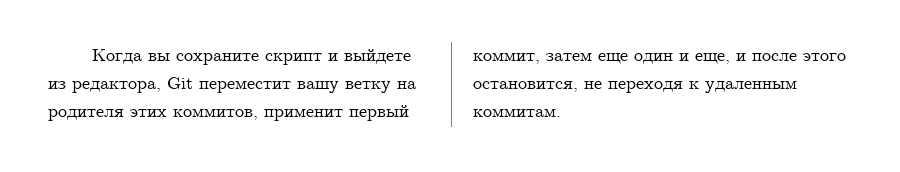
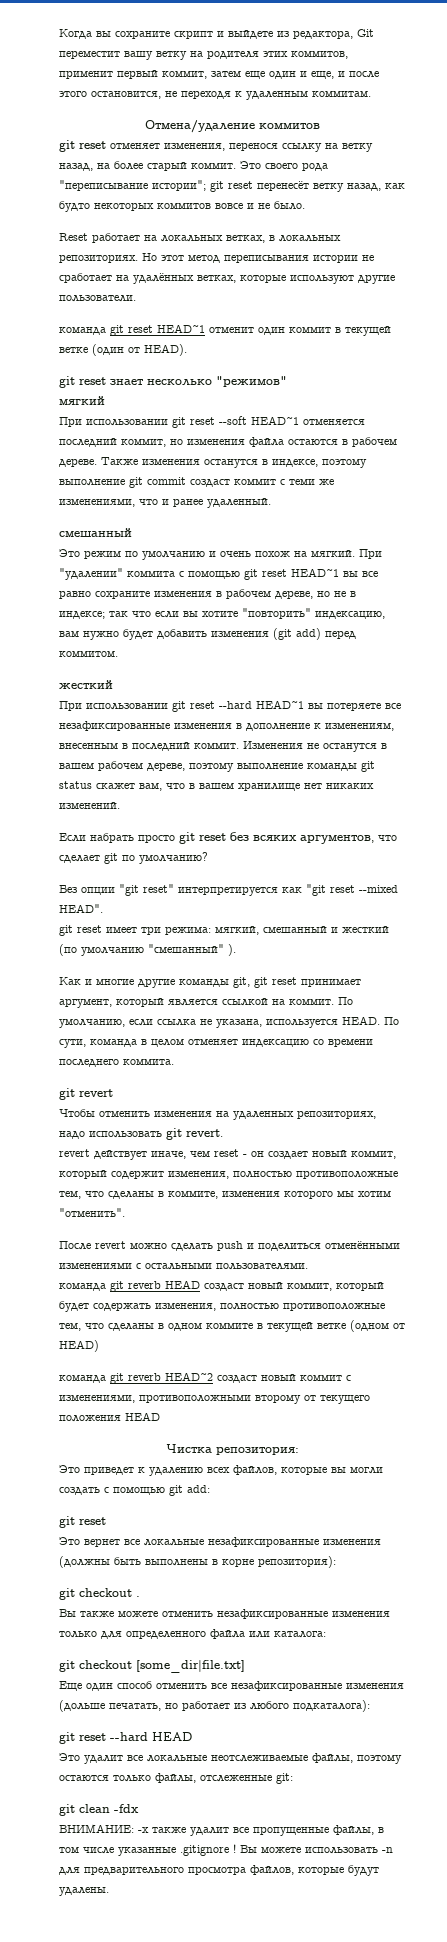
(561, 112) none -> [144,120,320,133] [59,140,373,152] [59,161,328,171] [59,180,405,192] [59,201,305,212] [59,233,341,243] [59,253,374,263] [59,273,395,284] [59,295,136,302] [59,324,391,336] [59,344,187,356] [59,376,287,388] [59,396,105,405] [59,416,365,428] [59,437,397,447] [59,457,367,468] [59,477,334,488] [59,498,271,508] [59,528,132,537] [59,549,382,560] [59,568,378,580] [59,589,356,599] [59,608,385,619] [59,628,356,640] [59,650,118,657] [59,680,113,689] [59,700,401,712] [59,721,394,731] [59,741,387,752] [59,761,375,772] [59,781,374,791] [59,802,120,809] [59,832,397,844] [59,852,208,864] [59,884,398,896] [59,904,103,913] [59,925,389,936] [59,944,236,956] [59,977,361,988] [59,997,353,1008] [59,1016,399,1028] [59,1038,373,1048] [59,1058,174,1067] [59,1088,113,1100] [59,1109,376,1120] [59,1128,223,1140] [59,1149,396,1160] [59,1170,398,1179] [59,1190,391,1199] [59,1208,125,1217] [59,1241,400,1251] [59,1262,308,1270] [59,1280,384,1292] [59,1301,385,1312] [59,1320,405,1332] [59,1340,99,1352] [59,1372,351,1384] [59,1394,370,1404] [59,1412,160,1422] [165,1444,299,1455] [59,1465,383,1476] [59,1485,210,1496] [59,1516,106,1528] [59,1537,381,1547] [59,1556,336,1568] [59,1588,140,1600] [59,1609,390,1619] [59,1629,326,1639] [59,1660,245,1673] [59,1681,404,1691] [59,1700,370,1712] [59,1732,192,1744] [59,1753,402,1764] [59,1773,293,1784] [59,1804,139,1816] [59,1824,384,1836] [59,1844,393,1856] [59,1865,379,1876] [59,1887,109,1896] // Отмена/удаление коммитов // git reset отменяет изменения, перенося ссылку на ветку назад, на более старый коммит. Это своего рода "переписывание истории"; git reset перенесёт ветку назад, как будто некоторых коммитов вовсе и не было. // Reset работает на локальных ветках, в локальных репозиториях. Но этот метод переписывания истории не сработает на удалённых ветках, которые используют другие пользователи. // команда git reset HEAD~1 отменит один коммит в текущей ветке (один от HEAD). // git reset знает несколько "режимов" // мягкий // При использовании git reset --soft HEAD~1 отменяется последний коммит, но изменения файла остаются в рабочем дереве. Также изменения останутся в индексе, поэтому выполнение git commit создаст коммит с теми же изменениями, что и ранее удаленный. // смешанный // Это режим по умолчанию и очень похож на мягкий. При "удалении" коммита с помощью git reset HEAD~1 вы все равно сохраните изменения в рабочем дереве, но не в индексе; так что если вы хотите "повторить" индексацию, вам нужно будет добавить изменения (git add) перед коммитом. // жесткий // При использовании git reset --hard HEAD~1 вы потеряете все незафиксированные изменения в дополнение к изменениям, внесенным в последний коммит. Изменения не останутся в вашем рабочем дереве, поэтому выполнение команды git status скажет вам, что в вашем хранилище нет никаких изменений. // Если набрать просто git reset без всяких аргументов, что сделает git по умолчанию? // Без опции "git reset" интерпретируется как "git reset --mixed HEAD". // git reset имеет три режима: мягкий, смешанный и жесткий (по умолчанию "смешанный" ). // Как и многие другие команды git, git reset принимает аргумент, который является ссылкой на коммит. По умолчанию, если ссылка не указана, используется HEAD. По сути, команда в целом отменяет индексацию со времени последнего коммита. // git revert // Чтобы отменить изменения на удаленных репозиториях, надо использовать git revert. // revert действует иначе, чем reset - он создает новый коммит, который содержит изменения, полностью противоположные тем, что сделаны в коммите, изменения которого мы хотим "отменить". // После revert можно сделать push и поделиться отменёнными изменениями с остальными пользователями. // команда git reverb HEAD создаст новый коммит, который будет содержать изменения, полностью противоположные тем, что сделаны в одном коммите в текущей ветке (одном от HEAD) // команда git reverb HEAD~2 создаст новый коммит с изменениями, противоположными второму от текущего положения HEAD // Чистка репозитория: // Это приведет к удалению всех файлов, которые вы могли создать с помощью git add: // git reset // Это вернет все локальные незафиксированные изменения (должны быть выполнены в корне репозитория): // git checkout . // Вы также можете отменить незафиксированные изменения только для определенного файла или каталога: // git checkout [some_dir|file.txt] // Еще один способ отменить все незафиксированные изменения (дольше печатать, но работает из любого подкаталога): // git reset --hard HEAD // Это удалит все локальные неотслеживаемые файлы, поэтому остаются только файлы, отслеженные git: // git clean -fdx // ВНИМАНИЕ: -x также удалит все пропущенные файлы, в том числе указанные .gitignore ! Вы можете использовать -n для предварительного просмотра файлов, которые будут удалены.

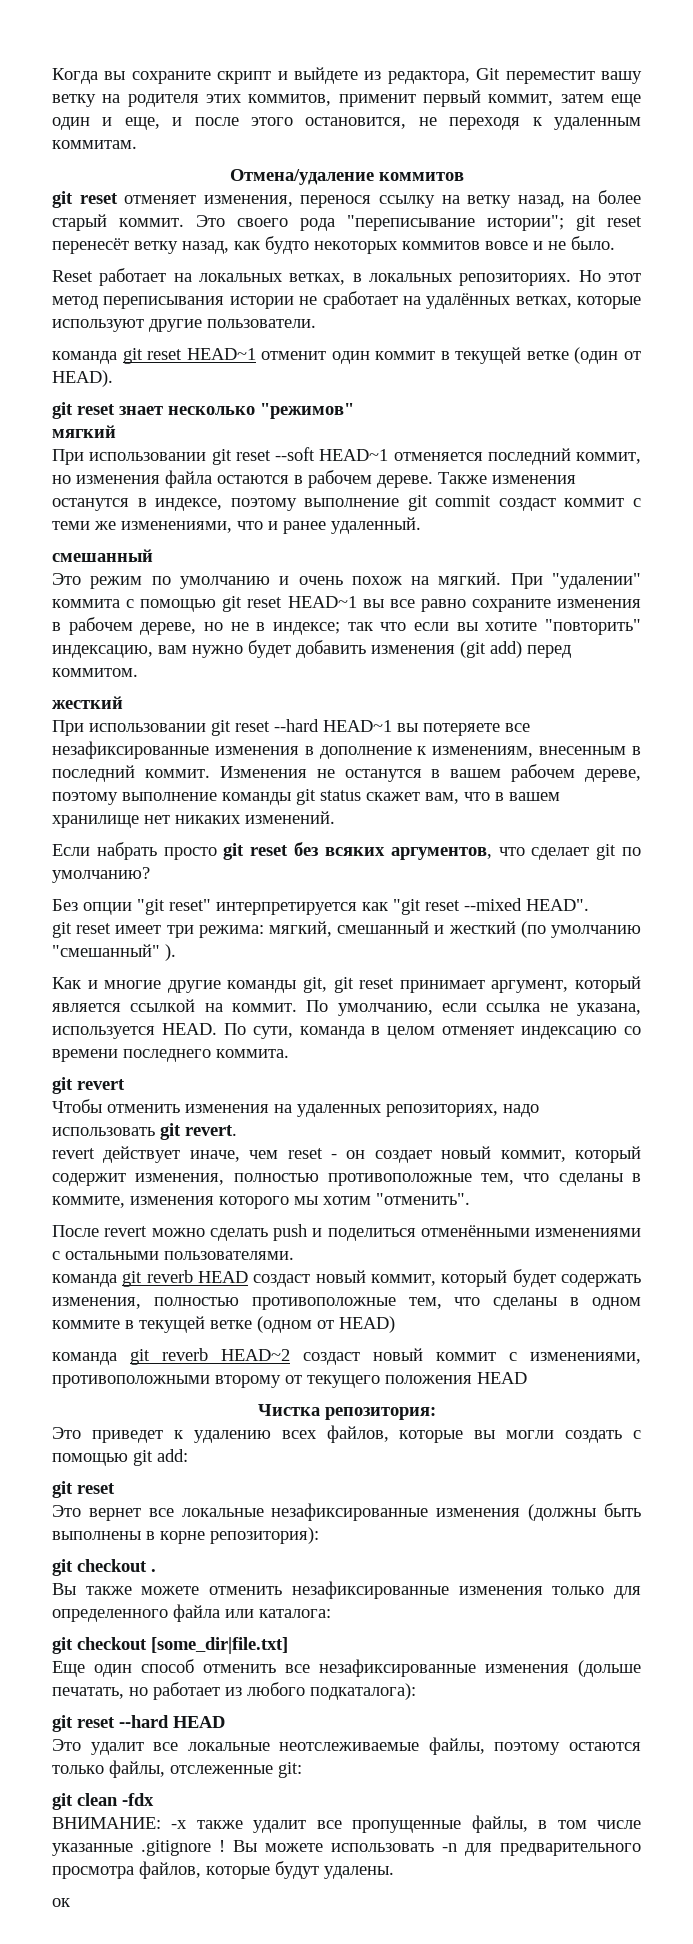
(109, 1891) none -> [52,1898,70,1907] // ок

